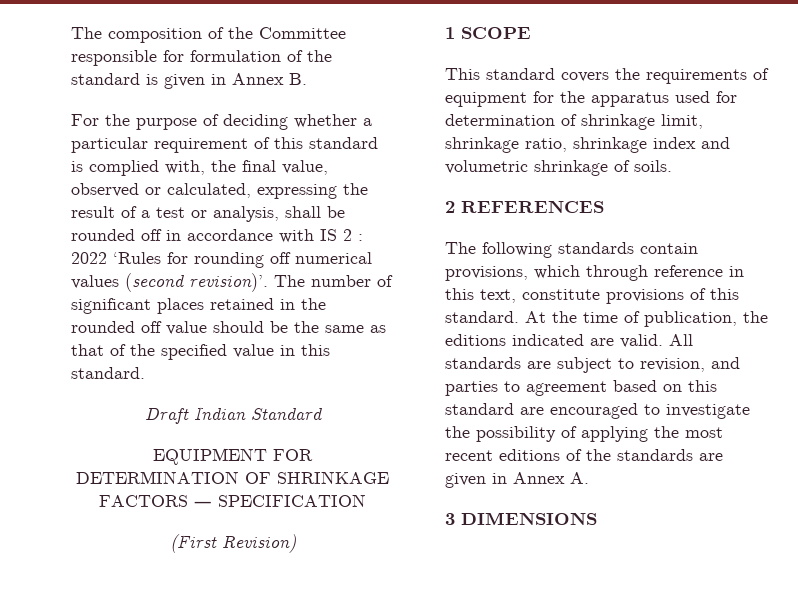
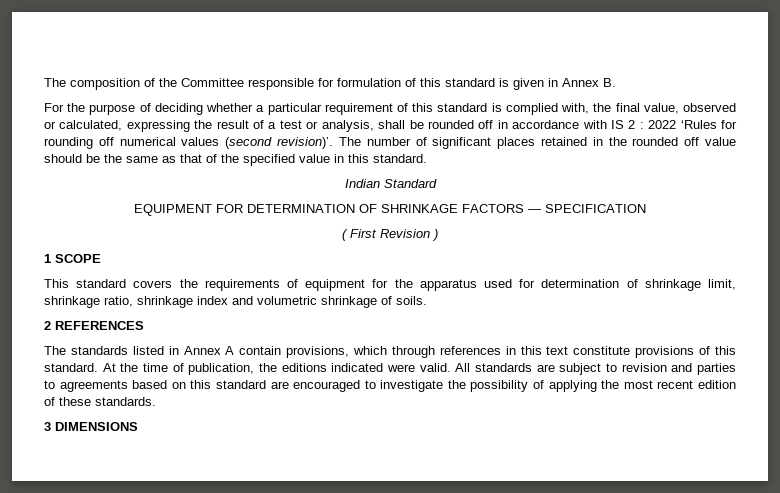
[307,50,332,62] the -> [420,78,441,87] this
[144,408,189,424] Draft -> (427, 158) none
[169,534,296,553] (First Revision) -> [342,229,438,241] ( First Revision )
[482,242,634,258] following standards -> [70,346,235,355] standards listed in Annex A
[654,265,744,277] [445,288,516,303] reference in this text, -> [439,346,569,355] references in this text
[590,338,614,346] are -> [387,364,415,372] were
[640,358,705,372] revision, -> [621,363,667,372] revision
[526,381,607,396] agreement -> [59,380,128,392] agreements
[499,449,723,461] [445,472,589,488] editions of the standards are given in Annex A. -> [698,380,736,389] [44,397,156,406] edition of these standards.

